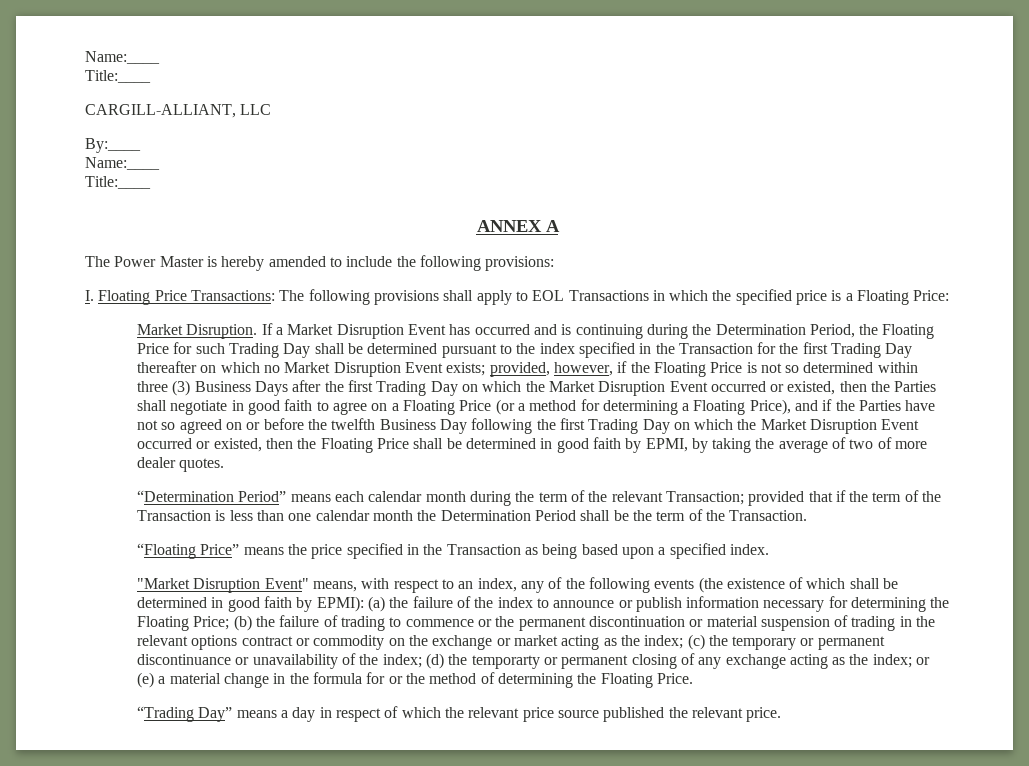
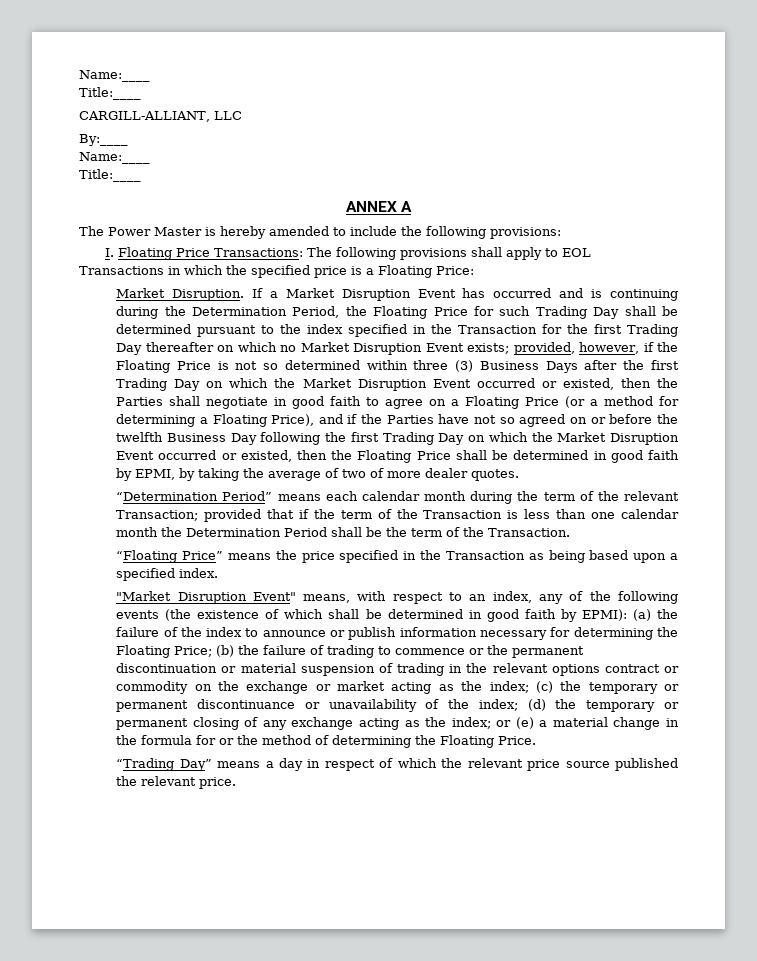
[471,655,540,669] temporarty -> [586,700,656,712] temporary

